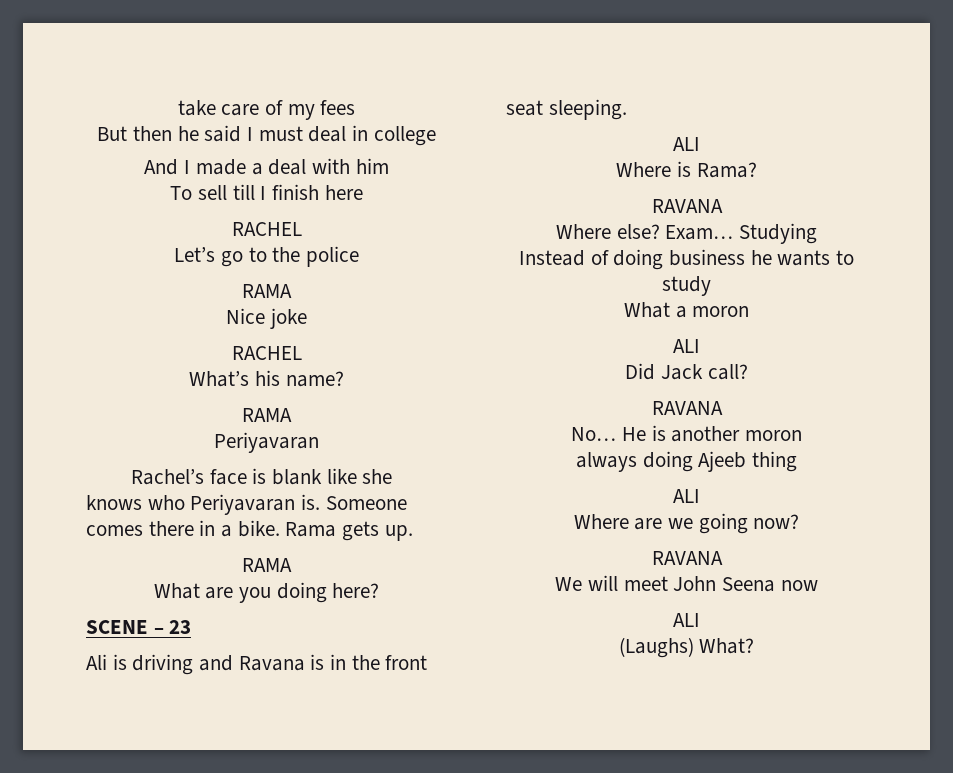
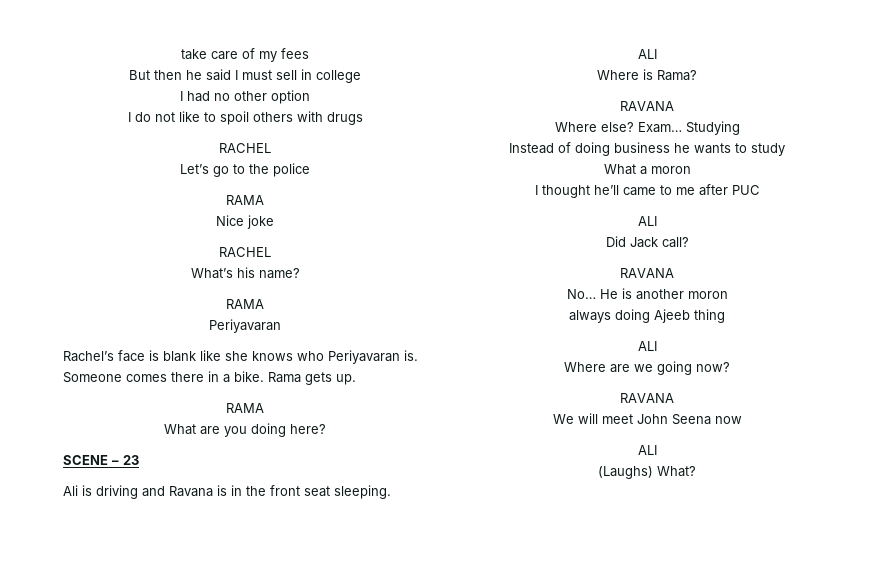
[308,126,347,142] deal -> [276,70,297,80] sell
[144,158,389,175] [170,184,363,200] And I made a deal with him // To sell till I finish here -> [180,90,310,104] [127,111,363,125] I had no other option // I do not like to spoil others with drugs
(750, 311) none -> [534,184,760,198] // I thought he’ll came to me after PUC

